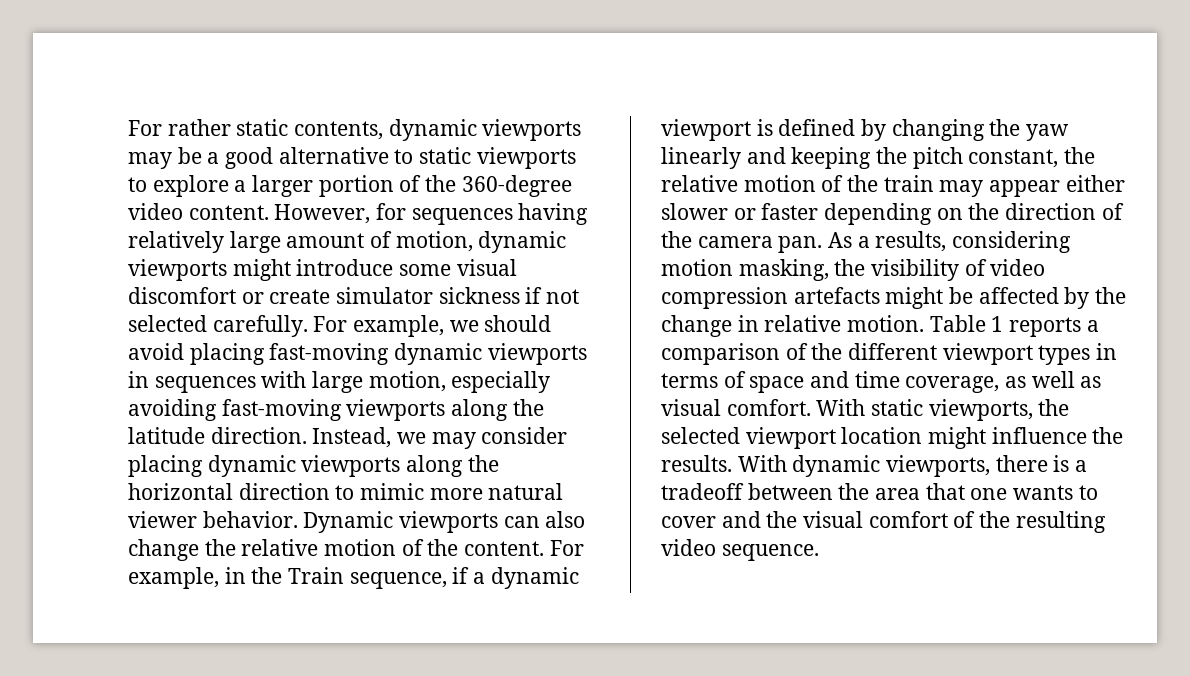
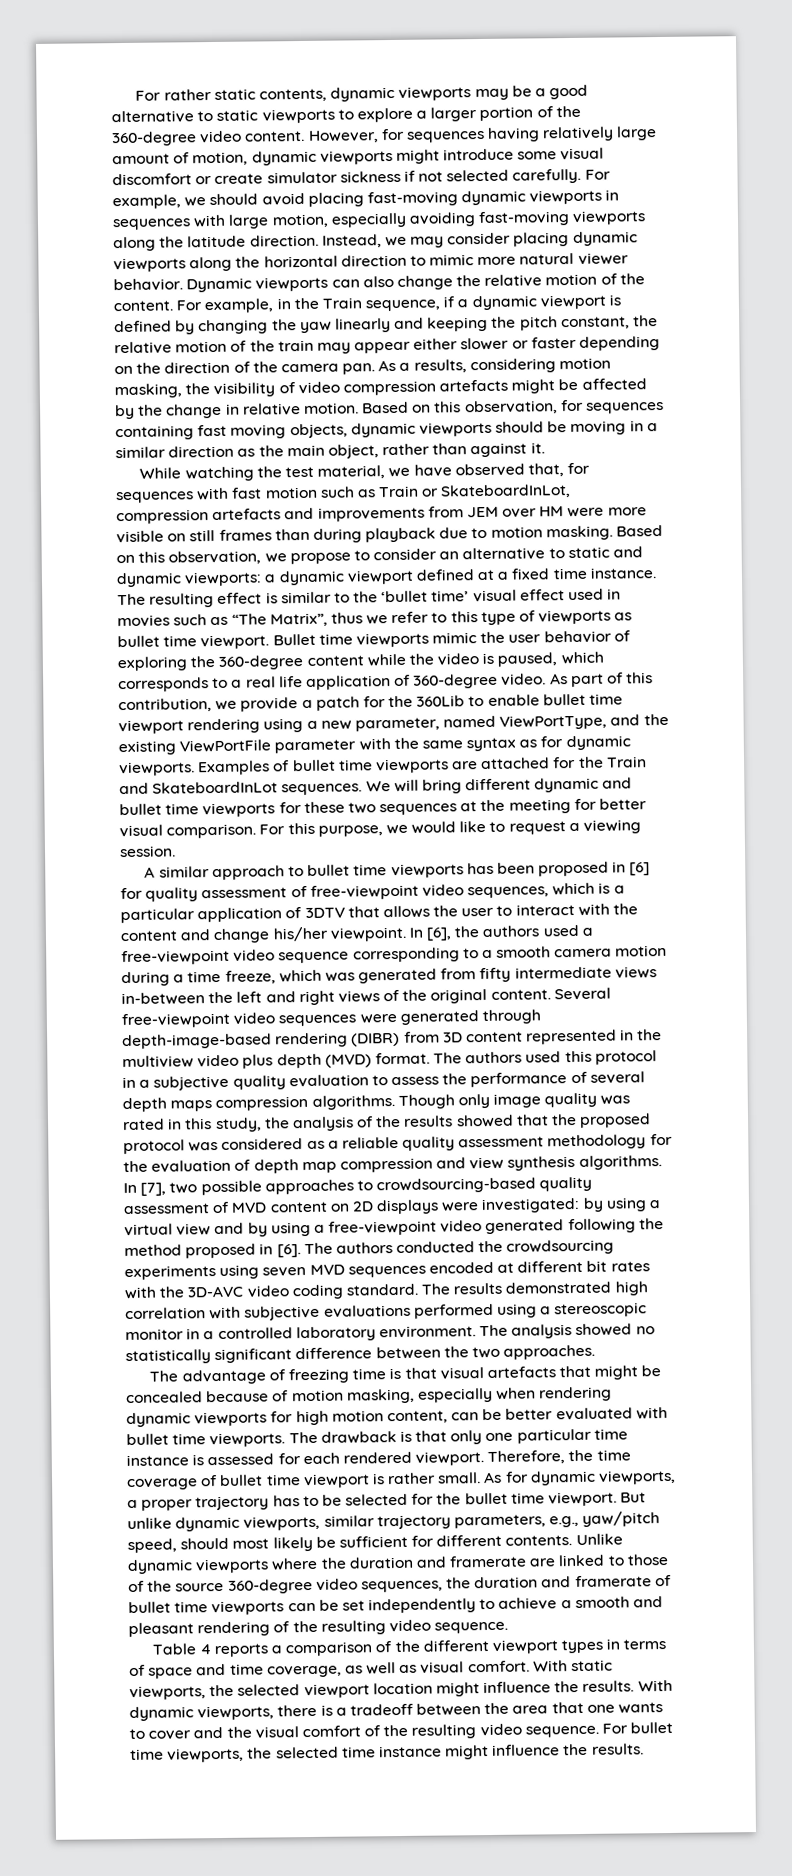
[929,315,1004,332] Table 1 -> [362,399,665,415] [115,420,658,441] [115,442,545,459] [139,462,591,482] [116,484,572,504] [116,506,647,525] [116,524,664,544] [116,546,644,565] [116,567,656,588] [117,588,622,608] [117,609,633,628] [117,630,631,650] [117,651,604,672] [118,672,654,693] [118,693,624,713] [118,713,669,735] [118,735,631,756] [119,756,647,777] [119,777,633,796] [119,798,648,818] [119,819,642,839] [119,845,176,858] [144,861,651,881] [120,882,625,902] [120,903,639,924] [120,924,593,944] [121,944,668,966] [121,966,657,987] [121,987,611,1006] [121,1009,541,1029] [122,1029,663,1050] [122,1050,657,1069] [122,1071,645,1091] [122,1092,631,1113] [123,1113,652,1133] [123,1133,673,1155] [123,1155,662,1174] [123,1176,593,1196] [123,1197,662,1215] [124,1218,664,1237] [124,1239,615,1259] [124,1260,650,1281] [124,1281,649,1300] [125,1302,648,1321] [125,1323,655,1342] [125,1344,596,1365] [149,1365,662,1385] [126,1386,613,1404] [126,1406,668,1428] [126,1428,628,1448] [126,1449,631,1467] [127,1469,677,1491] [127,1491,647,1511] [127,1511,661,1532] [127,1533,623,1554] [127,1554,669,1575] [128,1574,672,1594] [128,1596,664,1616] [128,1619,509,1638] [152,1643,211,1655] Based on this observation, for sequences containing fast moving objects, dynamic viewports should be moving in a similar direction as the main object, rather than against it. // While watching the test material, we have observed that, for sequences with fast motion such as Train or SkateboardInLot, compression artefacts and improvements from JEM over HM were more visible on still frames than during playback due to motion masking. Based on this observation, we propose to consider an alternative to static and dynamic viewports: a dynamic viewport defined at a fixed time instance. The resulting effect is similar to the ‘bullet time’ visual effect used in movies such as “The Matrix”, thus we refer to this type of viewports as bullet time viewport. Bullet time viewports mimic the user behavior of exploring the 360-degree content while the video is paused, which corresponds to a real life application of 360-degree video. As part of this contribution, we provide a patch for the 360Lib to enable bullet time viewport rendering using a new parameter, named ViewPortType, and the existing ViewPortFile parameter with the same syntax as for dynamic viewports. Examples of bullet time viewports are attached for the Train and SkateboardInLot sequences. We will bring different dynamic and bullet time viewports for these two sequences at the meeting for better visual comparison. For this purpose, we would like to request a viewing session. // A similar approach to bullet time viewports has been proposed in [6] for quality assessment of free-viewpoint video sequences, which is a particular application of 3DTV that allows the user to interact with the content and change his/her viewpoint. In [6], the authors used a free-viewpoint video sequence corresponding to a smooth camera motion during a time freeze, which was generated from fifty intermediate views in-between the left and right views of the original content. Several free-viewpoint video sequences were generated through depth-image-based rendering (DIBR) from 3D content represented in the multiview video plus depth (MVD) format. The authors used this protocol in a subjective quality evaluation to assess the performance of several depth maps compression algorithms. Though only image quality was rated in this study, the analysis of the results showed that the proposed protocol was considered as a reliable quality assessment methodology for the evaluation of depth map compression and view synthesis algorithms. In [7], two possible approaches to crowdsourcing-based quality assessment of MVD content on 2D displays were investigated: by using a virtual view and by using a free-viewpoint video generated following the method proposed in [6]. The authors conducted the crowdsourcing experiments using seven MVD sequences encoded at different bit rates with the 3D-AVC video coding standard. The results demonstrated high correlation with subjective evaluations performed using a stereoscopic monitor in a controlled laboratory environment. The analysis showed no statistically significant difference between the two approaches. // The advantage of freezing time is that visual artefacts that might be concealed because of motion masking, especially when rendering dynamic viewports for high motion content, can be better evaluated with bullet time viewports. The drawback is that only one particular time instance is assessed for each rendered viewport. Therefore, the time coverage of bullet time viewport is rather small. As for dynamic viewports, a proper trajectory has to be selected for the bullet time viewport. But unlike dynamic viewports, similar trajectory parameters, e.g., yaw/pitch speed, should most likely be sufficient for different contents. Unlike dynamic viewports where the duration and framerate are linked to those of the source 360-degree video sequences, the duration and framerate of bullet time viewports can be set independently to achieve a smooth and pleasant rendering of the resulting video sequence. // Table 4
(819, 552) none -> [602,1721,674,1734] [130,1743,644,1763] For bullet time viewports, the selected time instance might influence the results.

